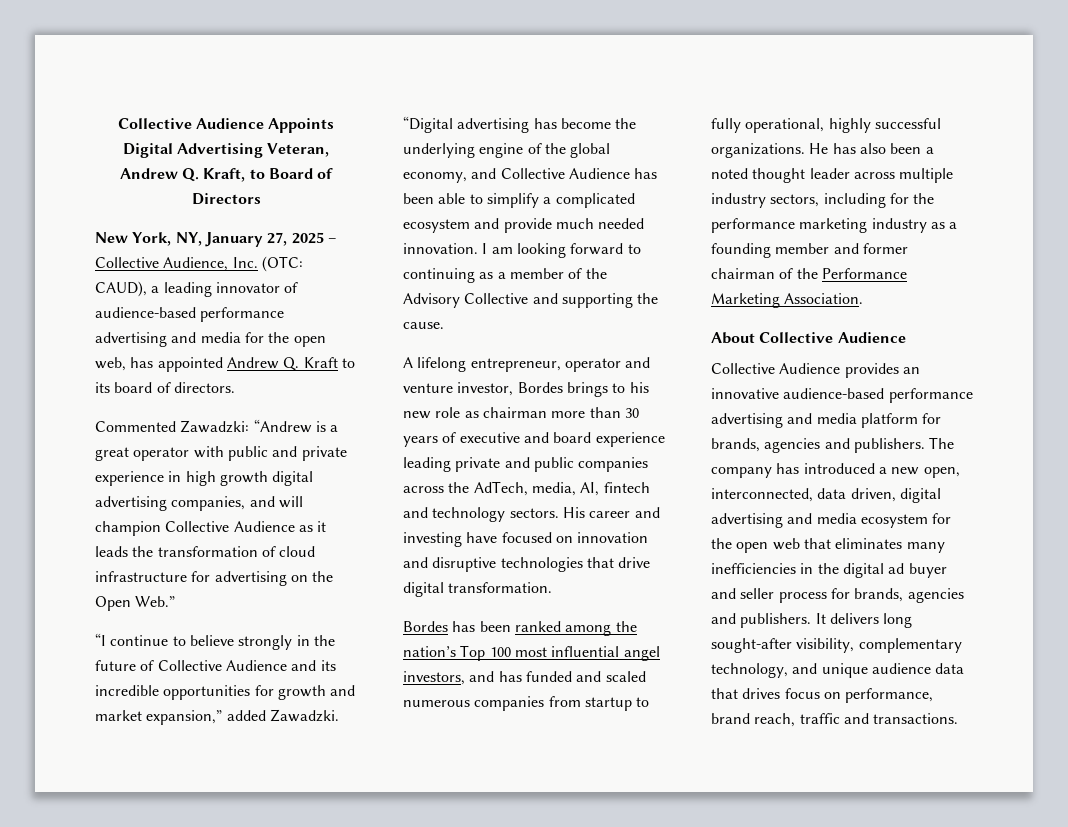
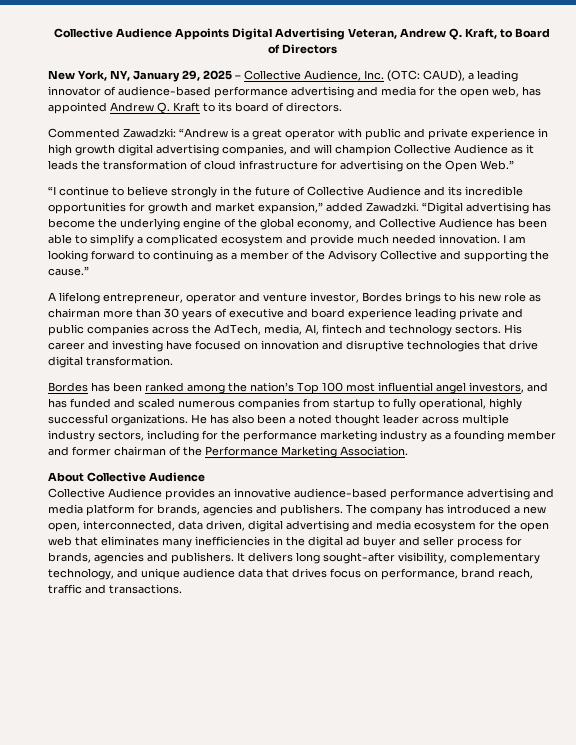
[267,232,288,246] 27, -> [182,70,200,81] 29,
[403,322,444,329] cause. -> [48,266,89,276] cause.”

